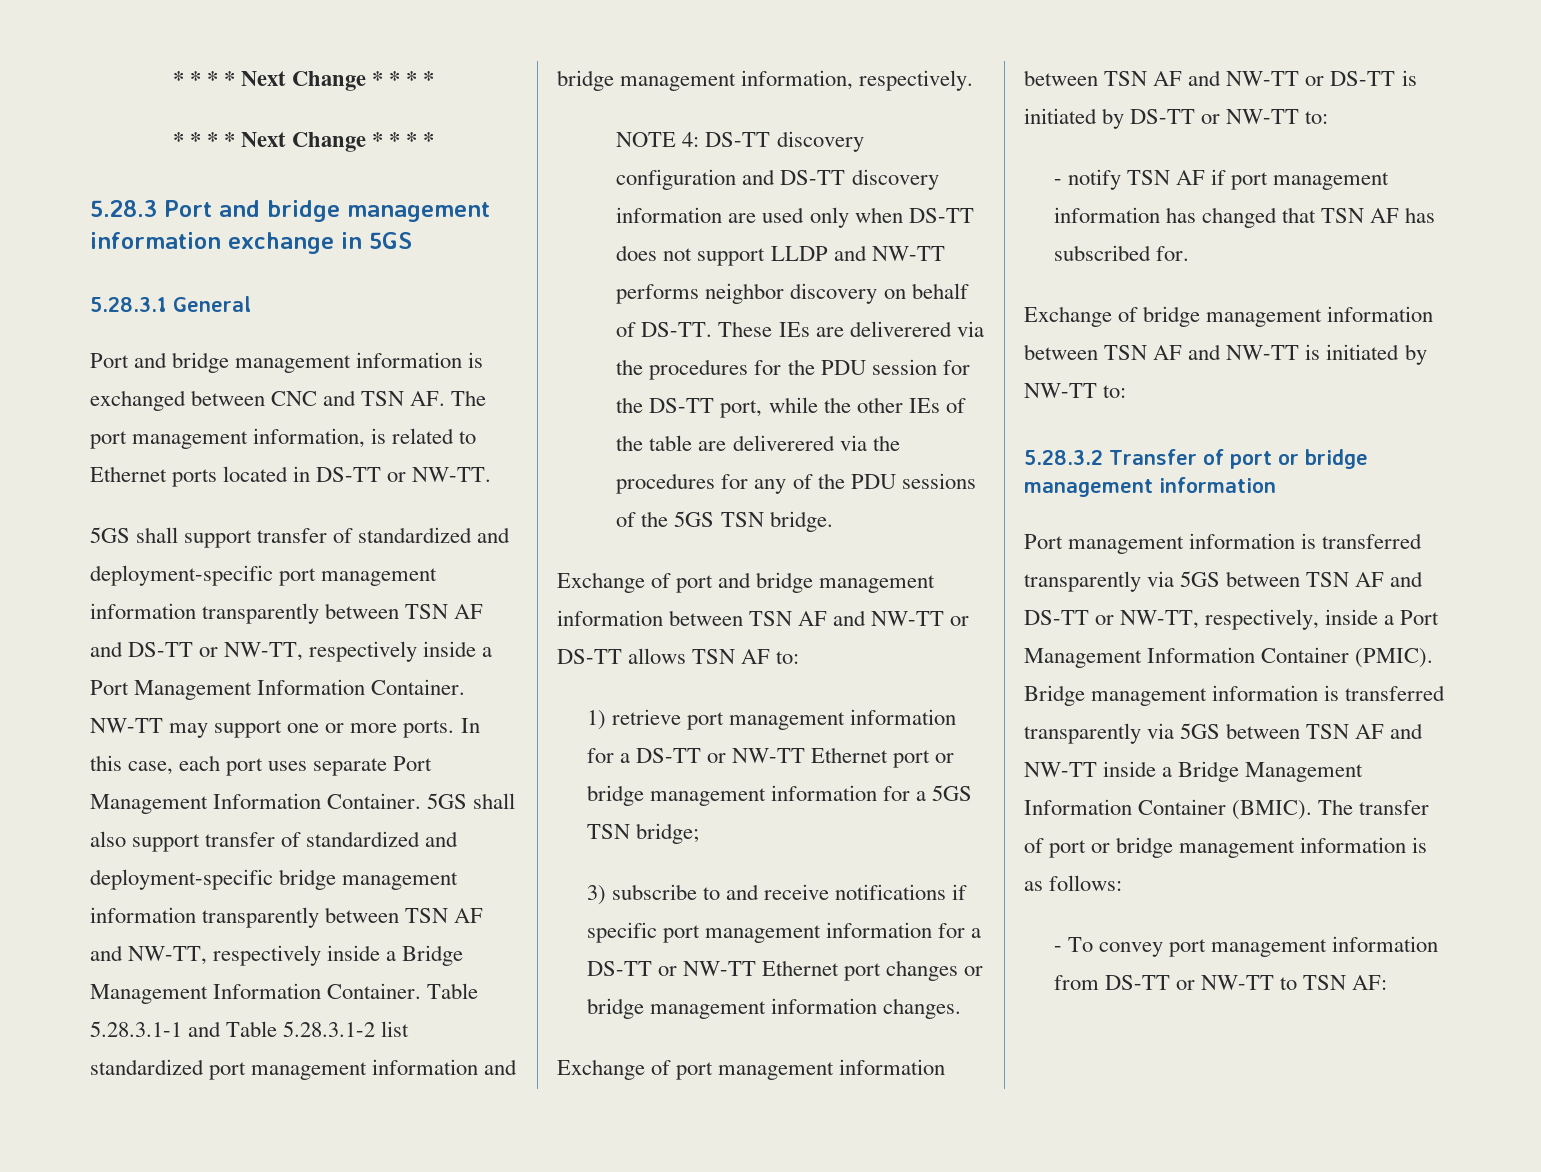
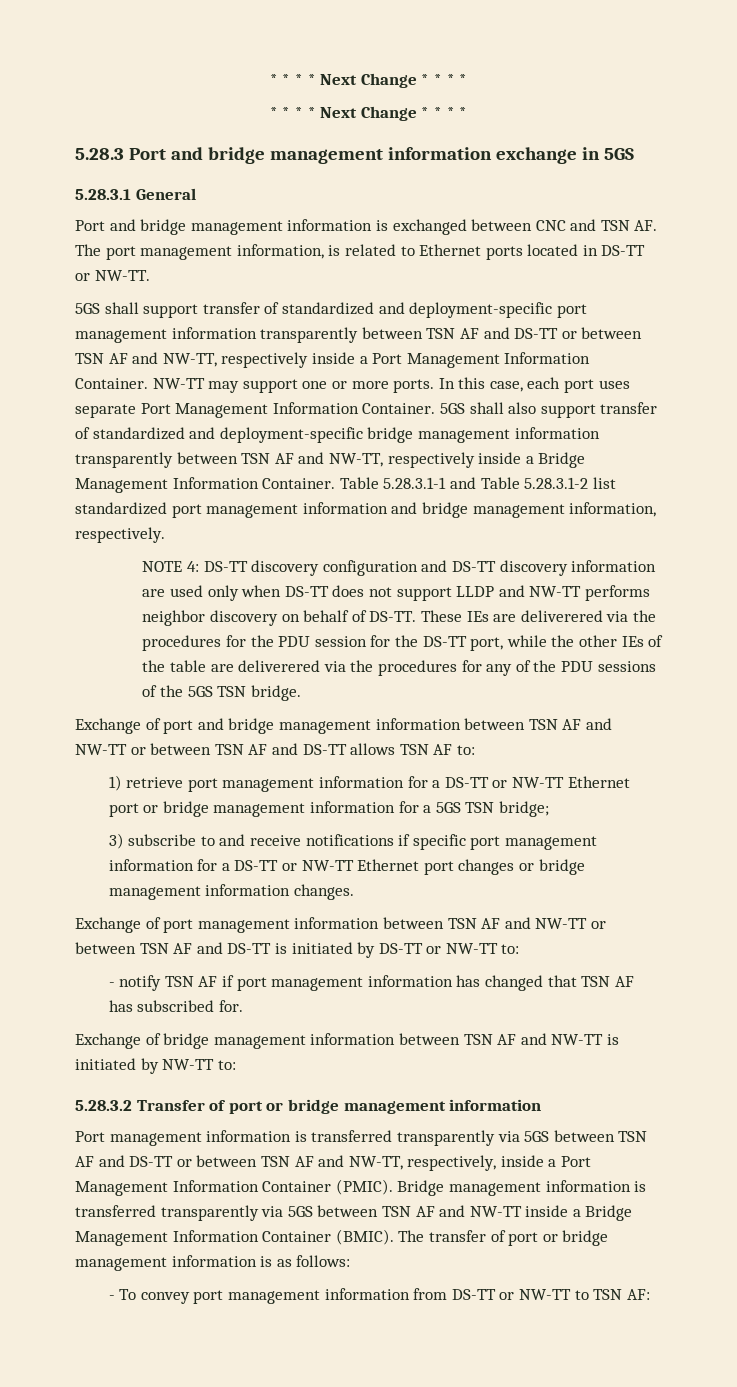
(219, 652) none -> [581,327,643,339] [75,352,159,364] between TSN AF and
(970, 621) none -> [150,743,298,755] between TSN AF and
(1325, 81) none -> [75,942,223,954] between TSN AF and
(1115, 620) none -> [196,1155,345,1167] between TSN AF and

